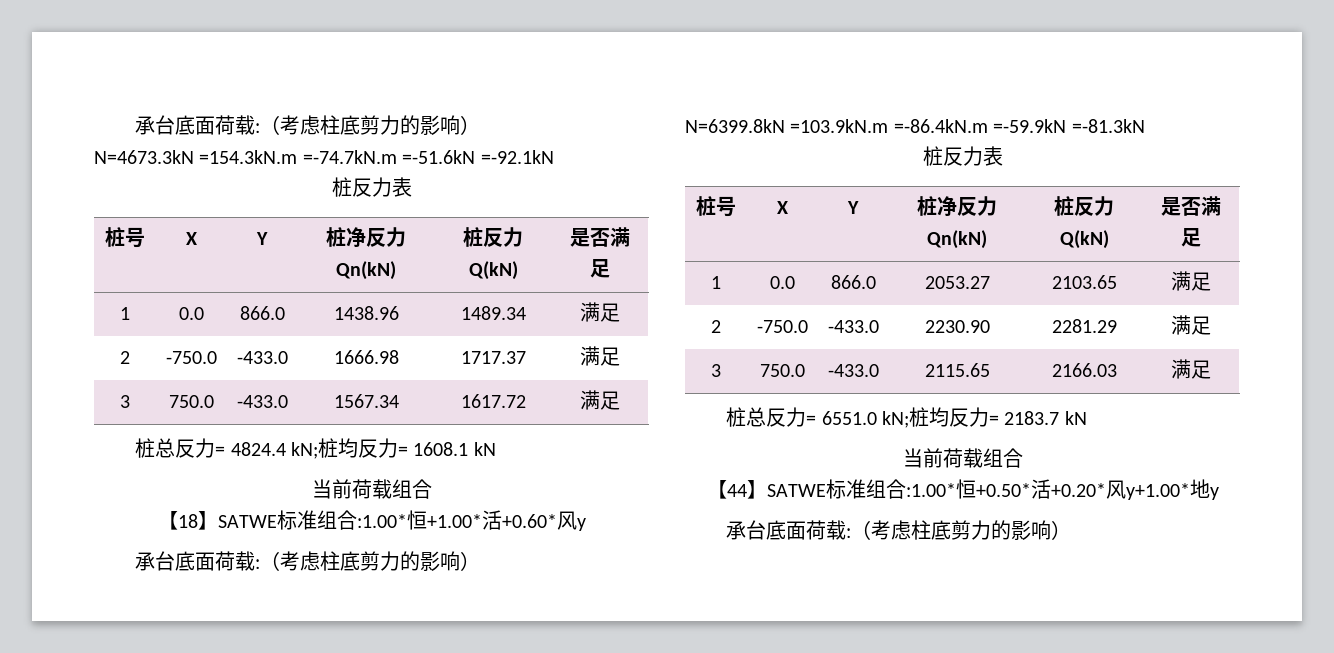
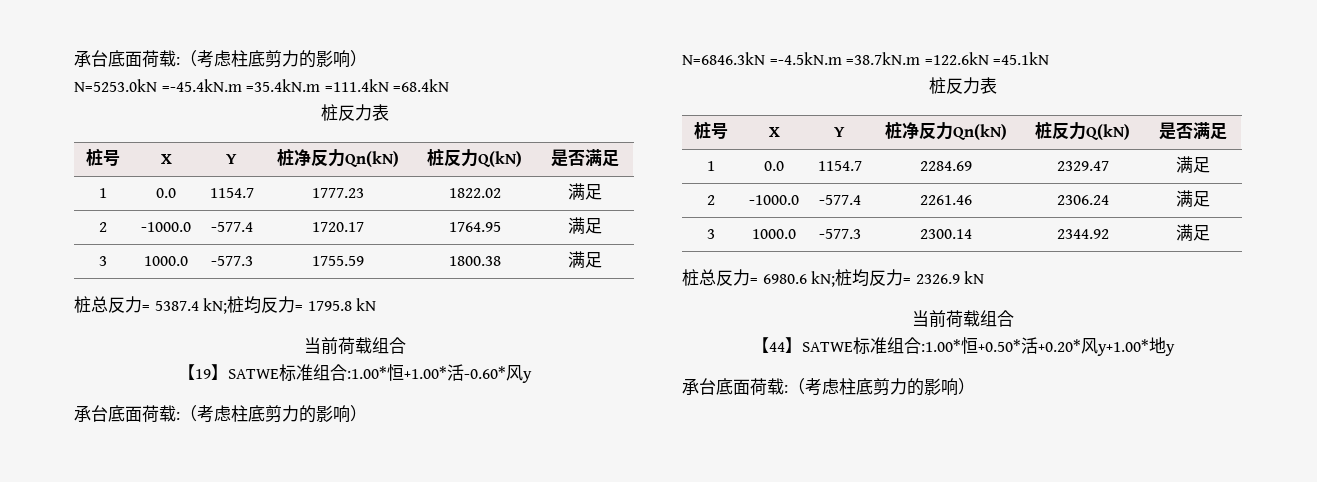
[94,150,554,164] N=4673.3kN =154.3kN.m =-74.7kN.m =-51.6kN =-92.1kN -> [74,79,450,92] N=5253.0kN =-45.4kN.m =35.4kN.m =111.4kN =68.4kN
[239,306,285,320] [333,306,399,320] [460,306,526,320] [580,302,620,322] [120,351,130,364] [165,351,217,364] [236,351,288,364] [333,350,399,364] [460,351,526,364] [580,346,620,366] [120,395,130,408] [168,395,214,408] [236,395,288,408] [333,394,399,408] [460,394,526,408] [580,390,620,410] [135,438,496,459] [311,479,432,499] [157,511,198,530] 866.0 | 1438.96 | 1489.34 | 满足 // 2 | -750.0 | -433.0 | 1666.98 | 1717.37 | 满足 // 3 | 750.0 | -433.0 | 1567.34 | 1617.72 | 满足 // 桩总反力= 4824.4 kN;桩均反力= 1608.1 kN // 当前荷载组合 // 【18 -> [209,188,254,198] [312,188,364,198] [448,188,501,198] [567,183,602,200] [99,222,107,232] [141,222,191,232] [210,222,253,232] [312,222,364,232] [448,222,501,232] [567,217,602,234] [99,256,107,266] [144,256,188,266] [210,256,253,266] [312,256,364,266] [448,256,501,266] [567,251,602,268] [74,296,377,314] [303,337,406,355] [178,364,211,380] 1154.7 | 1777.23 | 1822.02 | 满足 // 2 | -1000.0 | -577.4 | 1720.17 | 1764.95 | 满足 // 3 | 1000.0 | -577.3 | 1755.59 | 1800.38 | 满足 // 桩总反力= 5387.4 kN;桩均反力= 1795.8 kN // 当前荷载组合 // 【19
[501,514,557,528] +0.60* -> [464,366,506,379] -0.60*
[685,119,1145,133] N=6399.8kN =103.9kN.m =-86.4kN.m =-59.9kN =-81.3kN -> [682,52,1050,65] N=6846.3kN =-4.5kN.m =38.7kN.m =122.6kN =45.1kN
[830,275,876,289] [924,276,990,289] [1051,275,1117,289] [1171,271,1211,291] [711,320,721,333] [756,320,808,333] [827,320,879,333] [924,320,990,333] [1051,319,1117,333] [1171,315,1211,335] [711,364,721,377] [759,364,805,377] [827,364,879,377] [924,363,990,377] [1051,363,1117,377] [1171,359,1211,379] [726,407,1060,428] 866.0 | 2053.27 | 2103.65 | 满足 // 2 | -750.0 | -433.0 | 2230.90 | 2281.29 | 满足 // 3 | 750.0 | -433.0 | 2115.65 | 2166.03 | 满足 // 桩总反力= 6551.0 kN;桩均反力= 2183.7 -> [817,161,862,171] [920,161,972,171] [1056,161,1109,171] [1175,156,1210,173] [707,195,715,205] [749,195,799,205] [818,195,861,205] [920,195,972,205] [1056,195,1109,205] [1175,190,1210,207] [707,229,715,239] [752,229,796,239] [818,229,861,239] [920,229,972,239] [1056,229,1109,239] [1175,224,1210,241] [682,269,960,287] 1154.7 | 2284.69 | 2329.47 | 满足 // 2 | -1000.0 | -577.4 | 2261.46 | 2306.24 | 满足 // 3 | 1000.0 | -577.3 | 2300.14 | 2344.92 | 满足 // 桩总反力= 6980.6 kN;桩均反力= 2326.9

